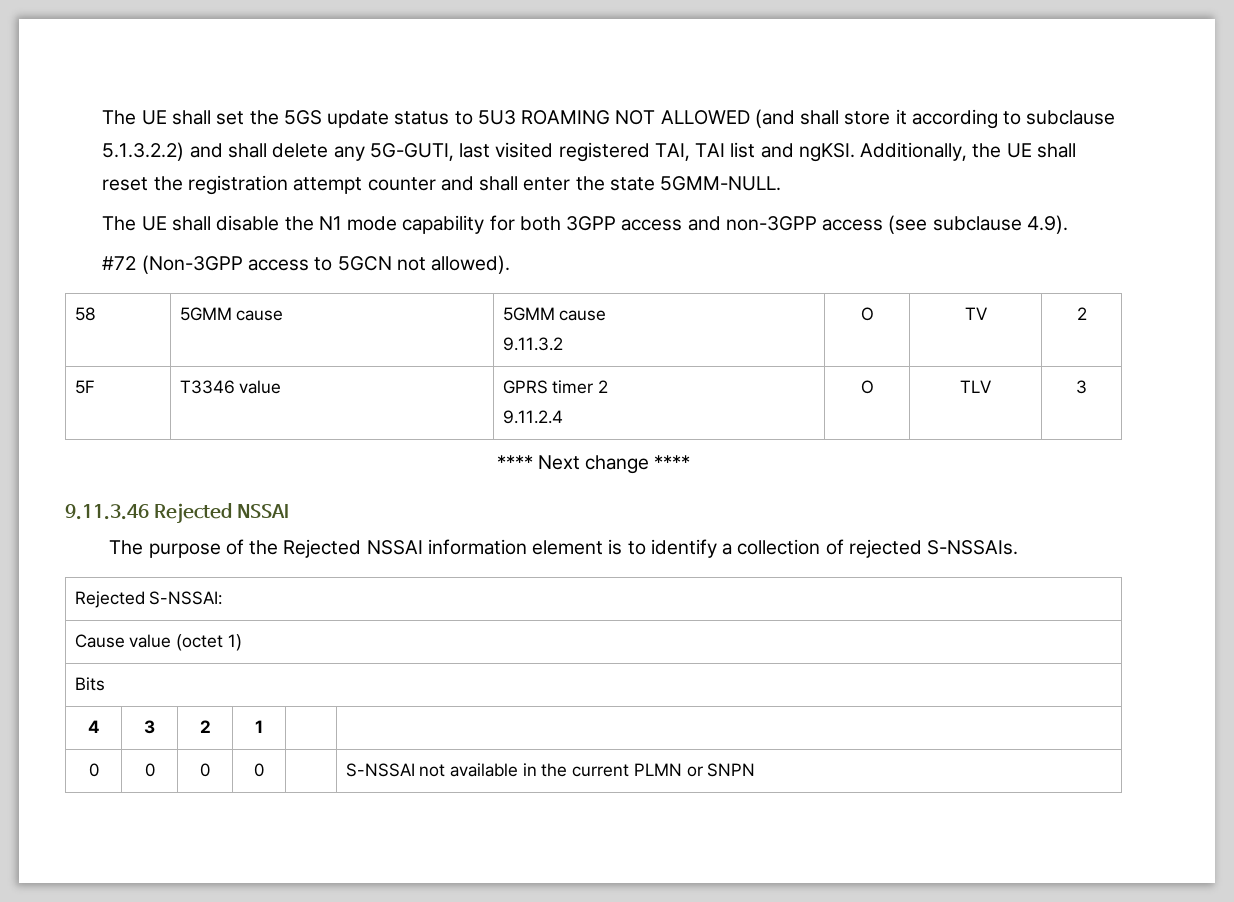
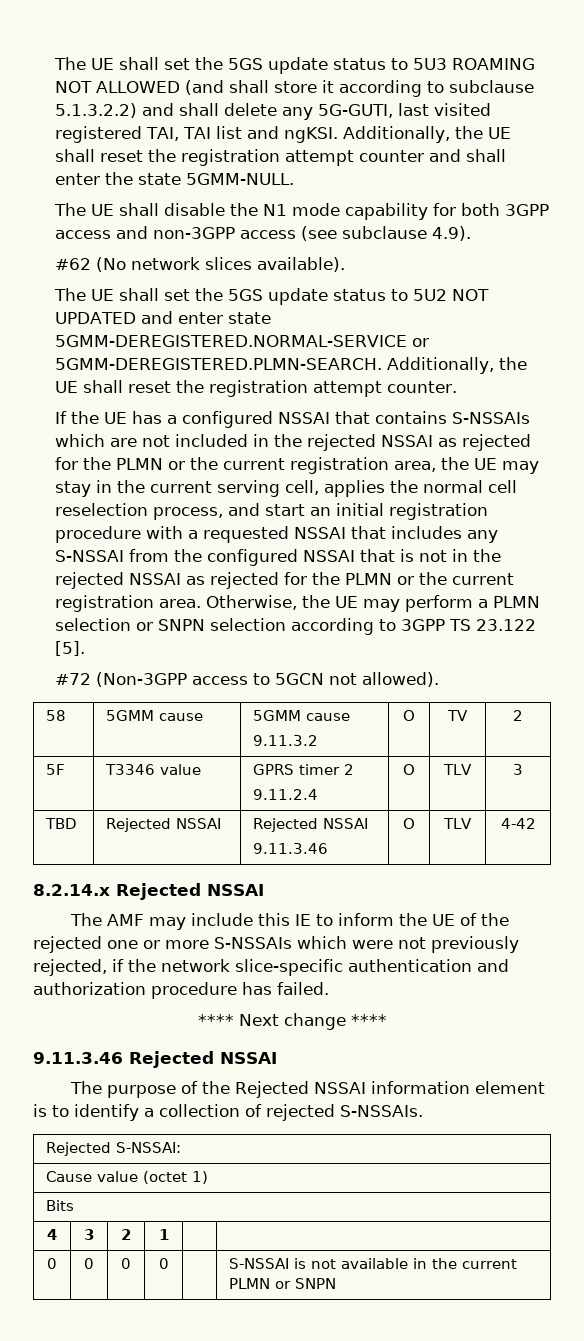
(1068, 224) none -> [55,257,346,272] [54,288,490,305] [55,311,272,324] [55,335,430,347] [55,357,528,374] [55,380,458,397] [55,411,531,428] [55,434,532,451] [55,457,540,474] [55,480,518,497] [55,503,489,520] [55,526,499,543] [55,549,502,566] [55,572,515,589] [55,595,541,612] [55,618,537,635] [55,641,86,656] // #62 (No network slices available). // The UE shall set the 5GS update status to 5U2 NOT UPDATED and enter state 5GMM-DEREGISTERED.NORMAL-SERVICE or 5GMM-DEREGISTERED.PLMN-SEARCH. Additionally, the UE shall reset the registration attempt counter. // If the UE has a configured NSSAI that contains S-NSSAIs which are not included in the rejected NSSAI as rejected for the PLMN or the current registration area, the UE may stay in the current serving cell, applies the normal cell reselection process, and start an initial registration procedure with a requested NSSAI that includes any S-NSSAI from the configured NSSAI that is not in the rejected NSSAI as rejected for the PLMN or the current registration area. Otherwise, the UE may perform a PLMN selection or SNPN selection according to 3GPP TS 23.122 [5].
(1087, 387) none -> [45,818,78,829] [106,818,222,832] [253,818,369,832] [253,843,329,854] [403,818,415,829] [443,818,473,829] [500,818,536,829] [33,883,264,900] [70,913,510,930] [33,936,519,953] [33,959,509,976] [33,982,329,999] // TBD | Rejected NSSAI | Rejected NSSAI // 9.11.3.46 | O | TLV | 4-42 // 8.2.14.x Rejected NSSAI // The AMF may include this IE to inform the UE of the rejected one or more S-NSSAIs which were not previously rejected, if the network slice-specific authentication and authorization procedure has failed.
(415, 770) none -> [294,1258,307,1269] is

